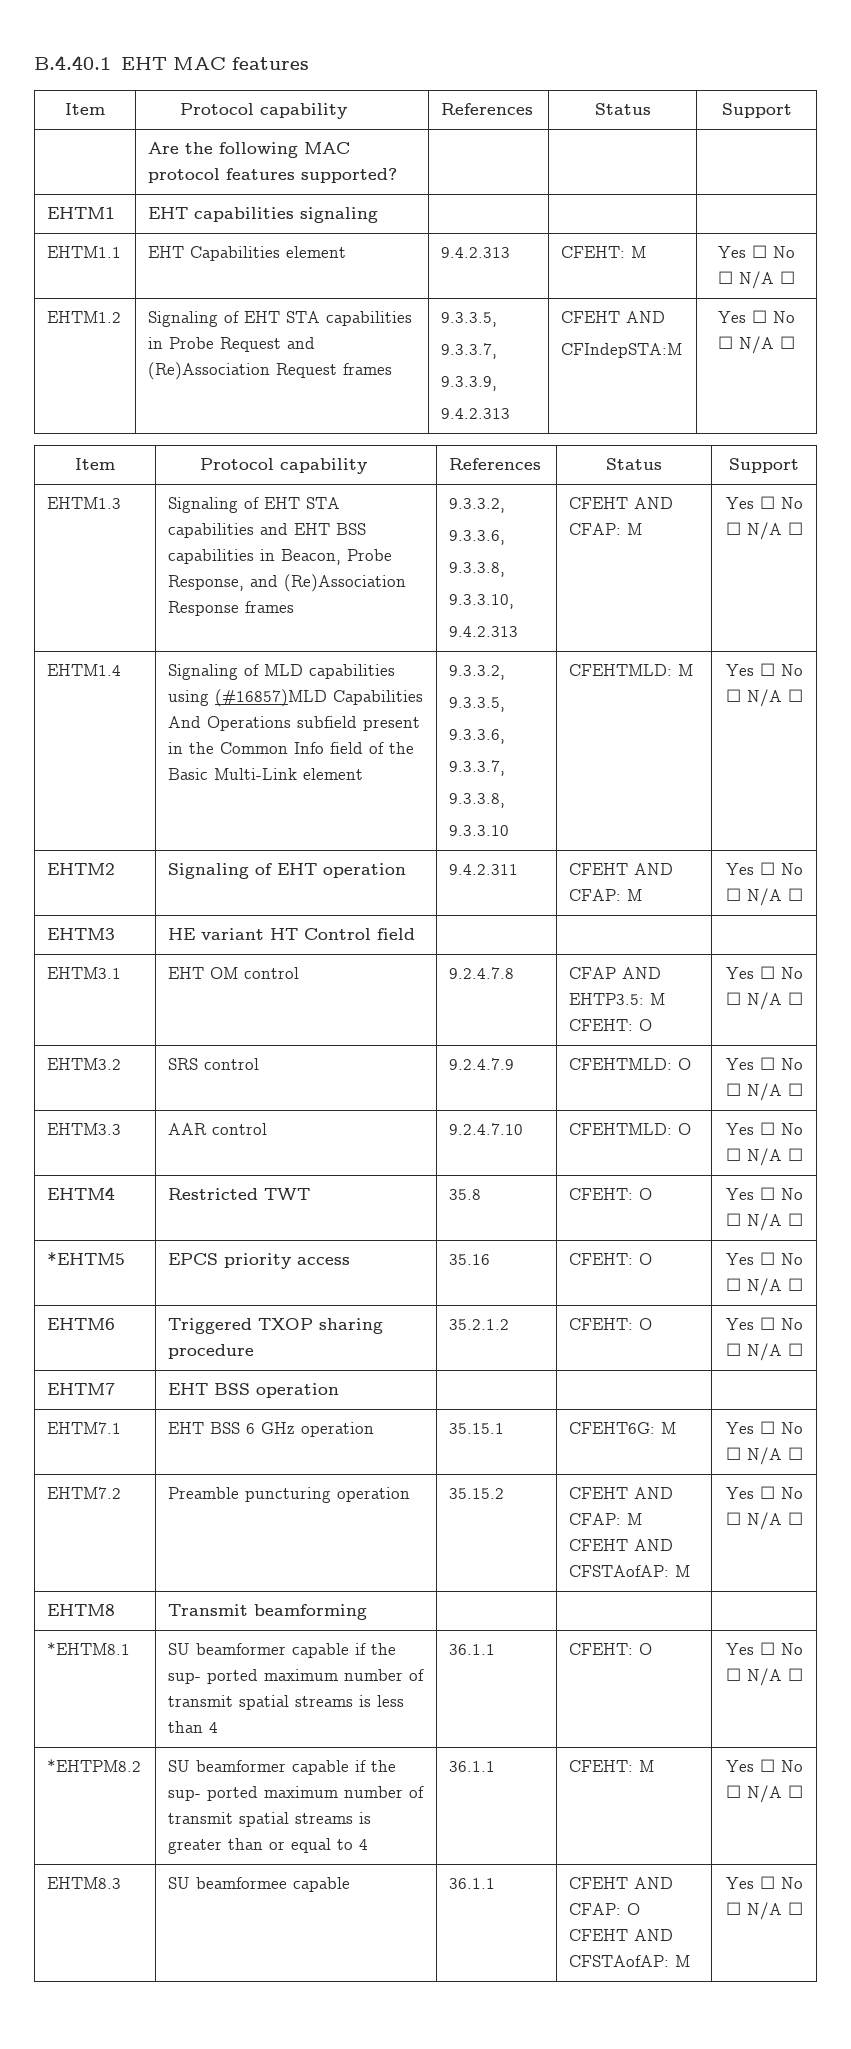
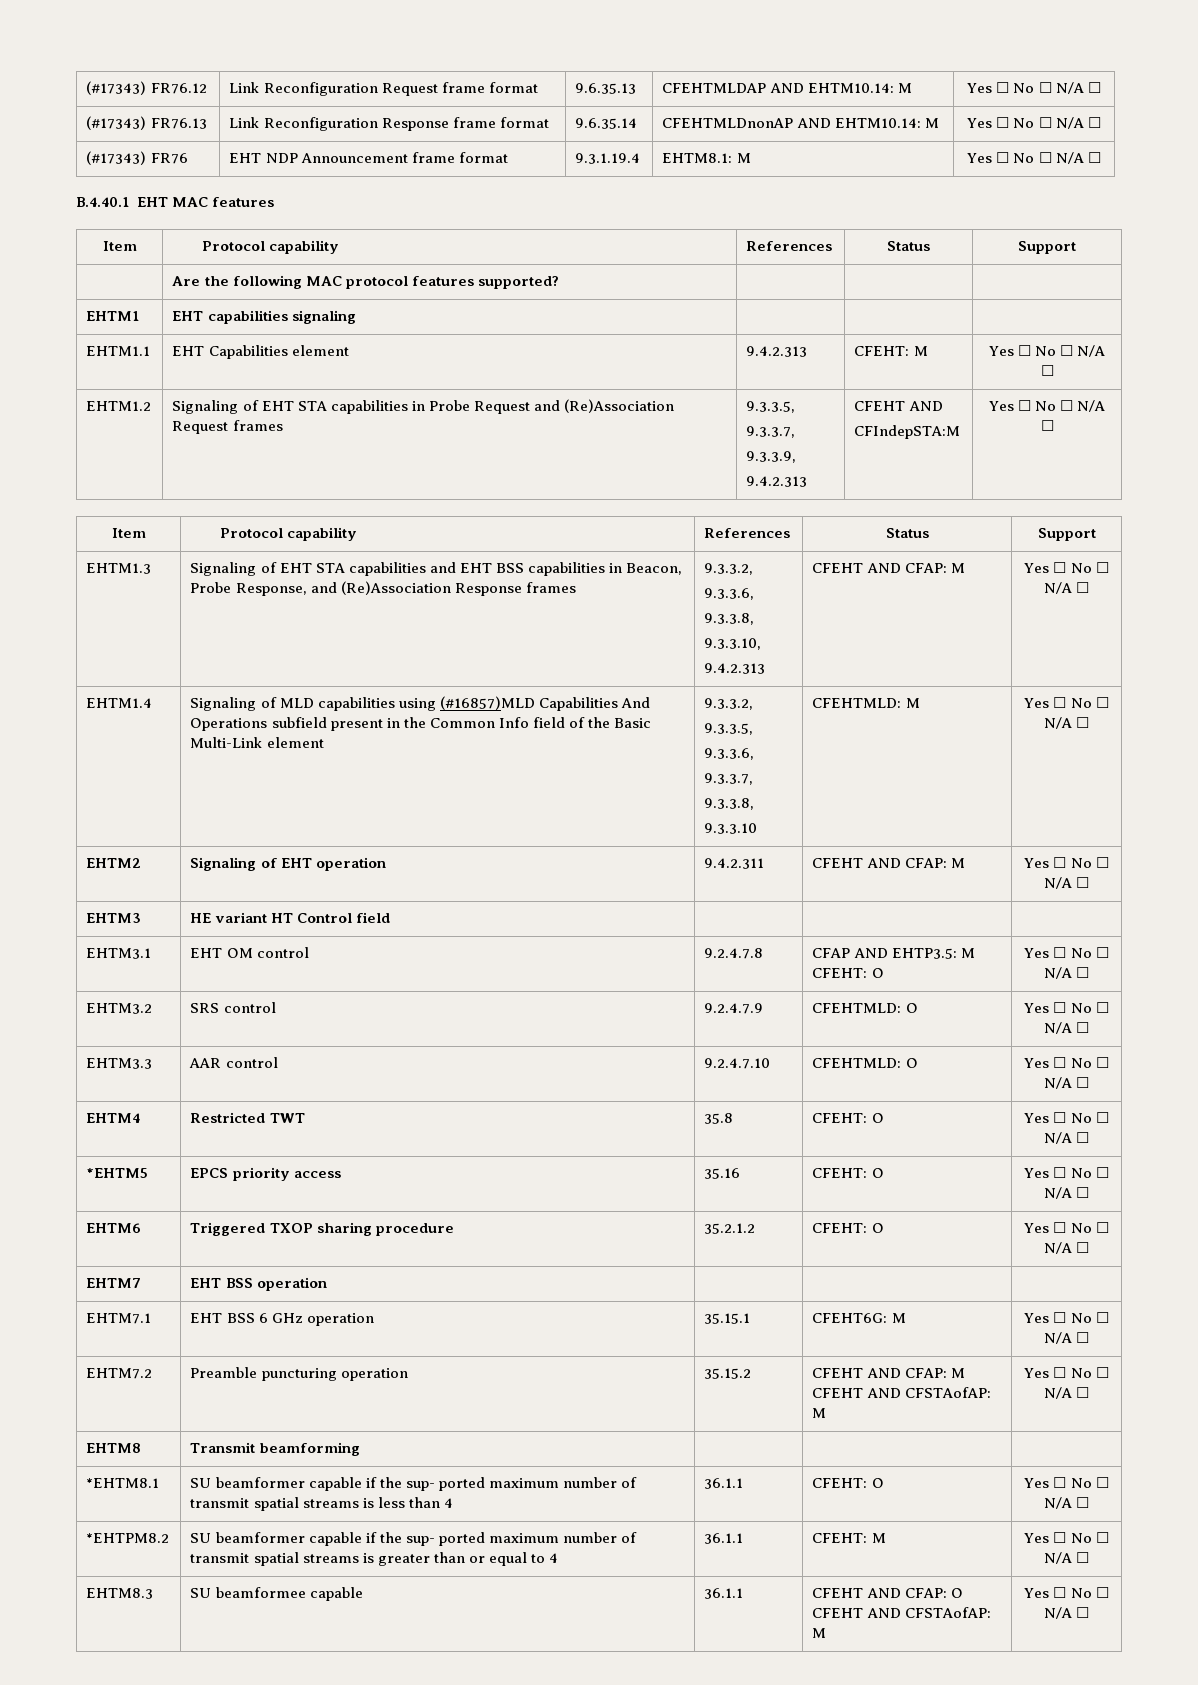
(34, 62) none -> [86,81,207,95] [229,82,538,96] [575,83,637,94] [662,83,912,93] [967,82,1101,94] [86,116,207,130] [229,117,549,131] [575,118,638,129] [662,118,939,128] [967,117,1101,129] [86,151,188,165] [229,152,508,163] [575,153,641,164] [662,153,751,163] [967,152,1101,164] (#17343) FR76.12 | Link Reconfiguration Request frame format | 9.6.35.13 | CFEHTMLDAP AND EHTM10.14: M | Yes ☐ No ☐ N/A ☐ // (#17343) FR76.13 | Link Reconfiguration Response frame format | 9.6.35.14 | CFEHTMLDnonAP AND EHTM10.14: M | Yes ☐ No ☐ N/A ☐ // (#17343) FR76 | EHT NDP Announcement frame format | 9.3.1.19.4 | EHTM8.1: M | Yes ☐ No ☐ N/A ☐ //

